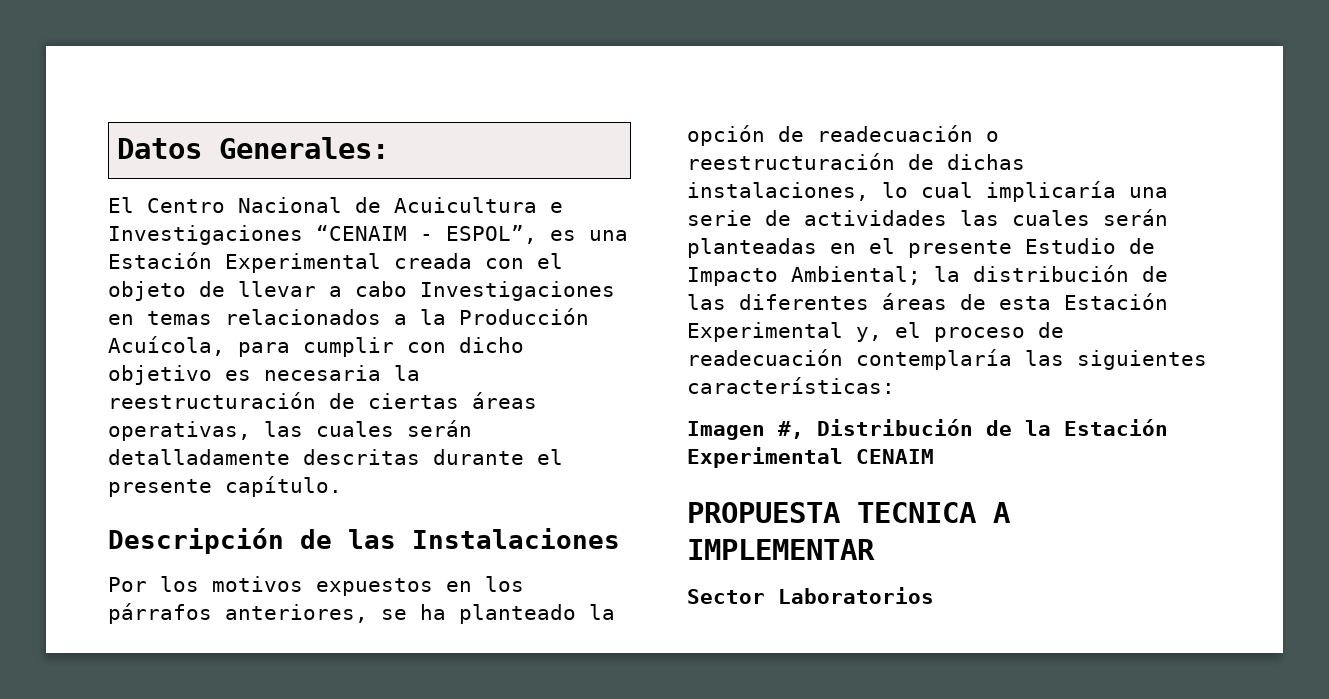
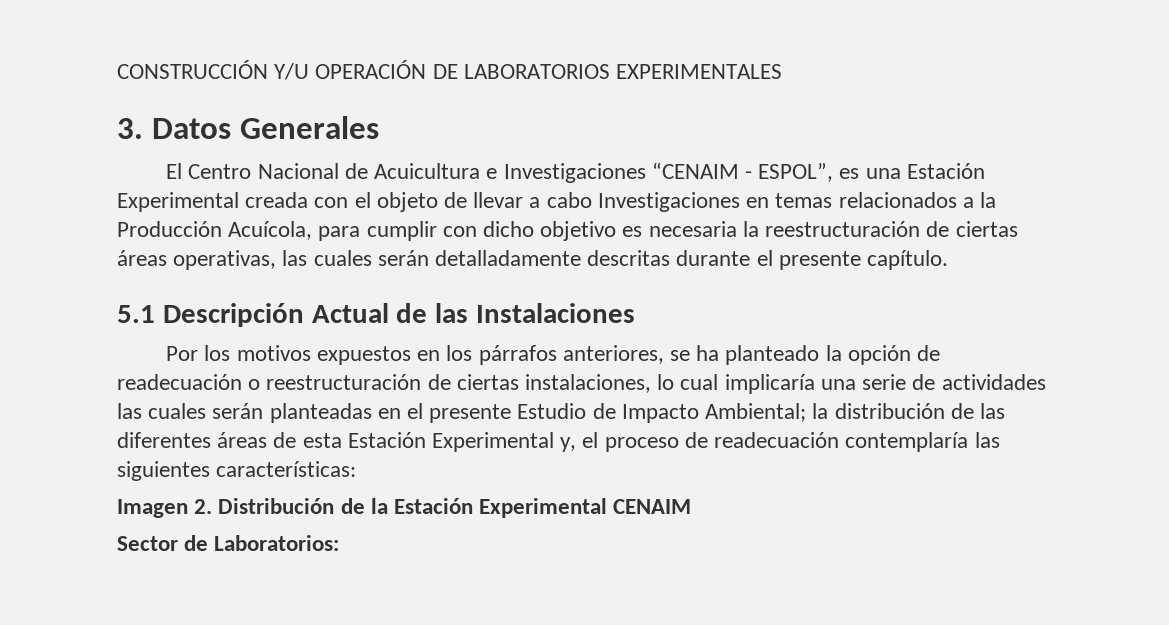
[116,137,389,159] Datos Generales: -> [117,60,783,80] [117,116,379,139] CONSTRUCCIÓN Y/U OPERACIÓN DE LABORATORIOS EXPERIMENTALES // 3. Datos Generales
[108,528,284,554] Descripción -> [117,303,389,327] 5.1 Descripción Actual
[947,154,1025,170] dichas -> [456,374,519,390] ciertas
[778,421,804,439] #, -> [194,499,213,514] 2.
[687,502,1010,523] [687,539,875,560] // PROPUESTA TECNICA A IMPLEMENTAR -> (692, 506) none
[778,587,934,604] Laboratorios -> [184,535,340,551] de Laboratorios:

